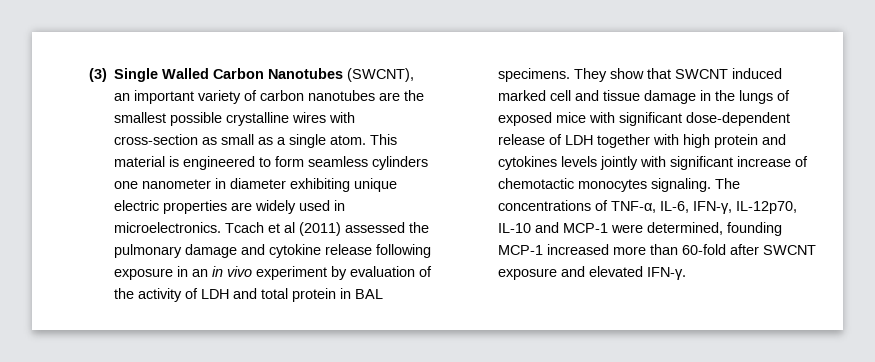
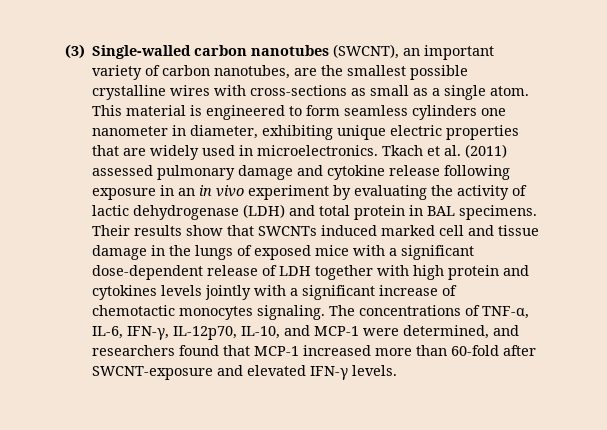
[114,68,344,82] Single Walled Carbon Nanotubes -> [92,45,330,59] Single-walled carbon nanotubes
[308,90,376,101] nanotubes -> [214,65,291,79] nanotubes,
[114,134,199,145] cross-section -> [250,85,348,96] cross-sections
[230,178,287,189] diameter -> [190,125,259,139] diameter,
(228, 207) none -> [92,145,120,156] that
[225,222,296,233] Tcach et al -> [382,145,462,156] Tkach et al.
[409,222,430,233] the -> (154, 170) none
[350,266,433,277] evaluation of -> [354,185,428,200] evaluating
[201,289,230,299] LDH -> [92,204,286,220] lactic dehydrogenase (LDH)
[574,68,608,82] They -> [92,225,183,236] Their results
[675,69,729,79] SWCNT -> [258,226,318,236] SWCNTs
(616, 117) none -> [389,248,398,256] a
(667, 161) none -> [290,288,299,296] a
[498,223,532,233] IL-10 -> [241,326,281,339] IL-10,
[727,222,783,236] founding -> [493,325,520,336] [92,345,251,356] and researchers found that
[763,245,817,255] [498,266,687,280] SWCNT exposure and elevated IFN-γ. -> [92,365,398,380] SWCNT-exposure and elevated IFN-γ levels.

